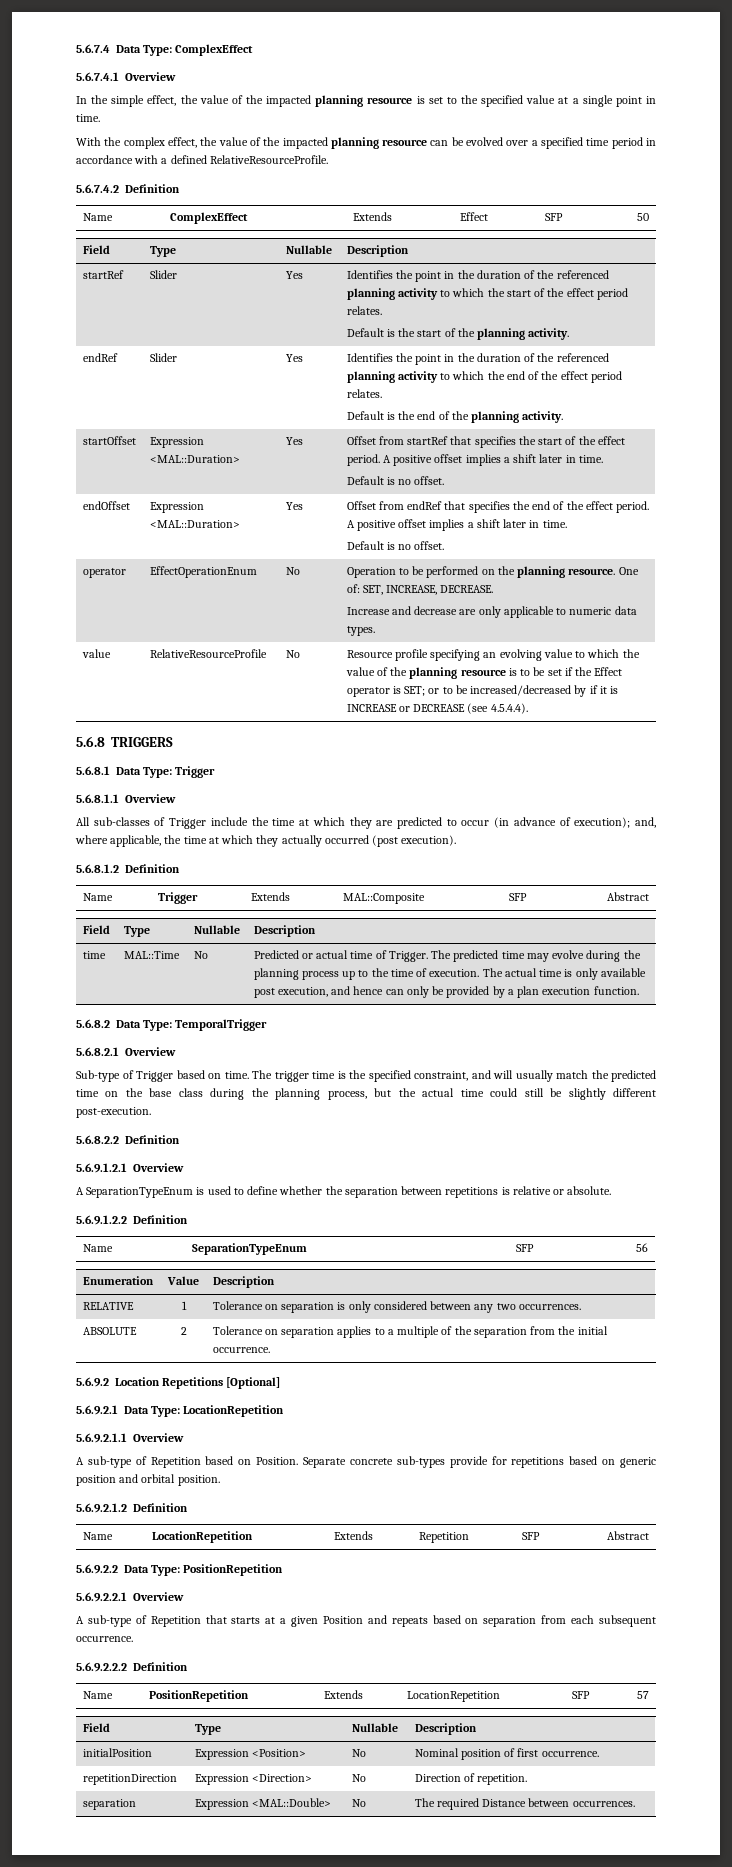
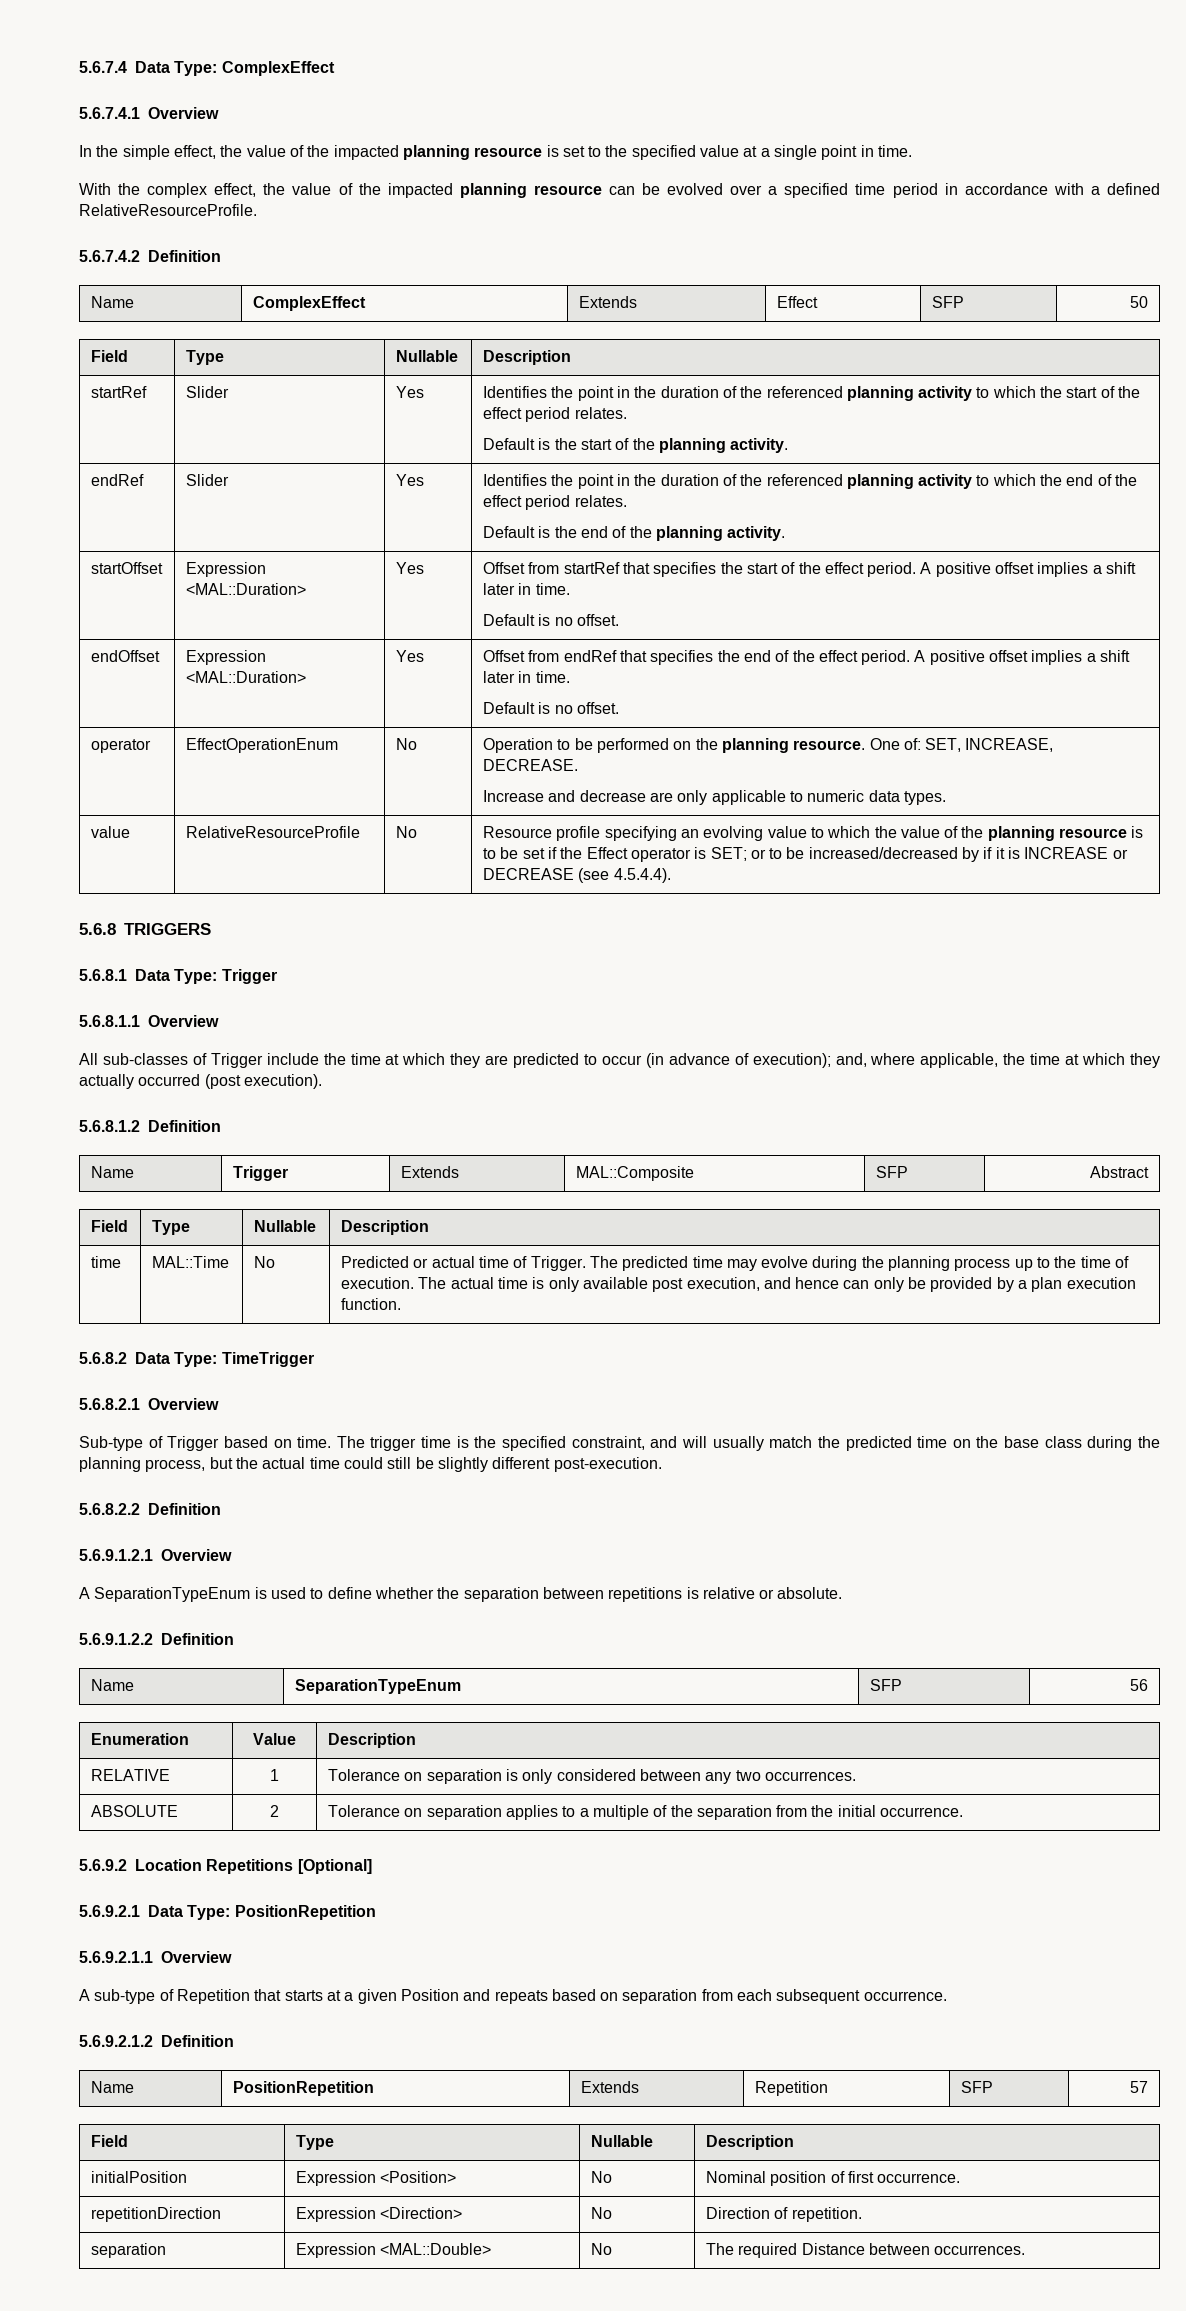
[175,1019,268,1031] TemporalTrigger -> [221,1352,314,1367] TimeTrigger
[183,1405,285,1417] [76,1433,184,1443] [76,1456,657,1468] [76,1474,220,1486] [76,1503,188,1513] [82,1532,113,1540] [151,1531,253,1543] [333,1531,373,1540] [418,1532,469,1543] [521,1532,540,1540] [607,1531,650,1540] [76,1564,181,1576] LocationRepetition // 5.6.9.2.1.1 Overview // A sub-type of Repetition based on Position. Separate concrete sub-types provide for repetitions based on generic position and orbital position. // 5.6.9.2.1.2 Definition // Name | LocationRepetition | Extends | Repetition | SFP | Abstract // 5.6.9.2.2 Data Type: -> (231, 1912) none
[76,1592,127,1602] 5.6.9.2.2.1 -> [79,1951,153,1963] 5.6.9.2.1.1
[76,1662,127,1672] 5.6.9.2.2.2 -> [79,2035,153,2047] 5.6.9.2.1.2
[406,1691,500,1702] LocationRepetition -> [754,2081,828,2096] Repetition

